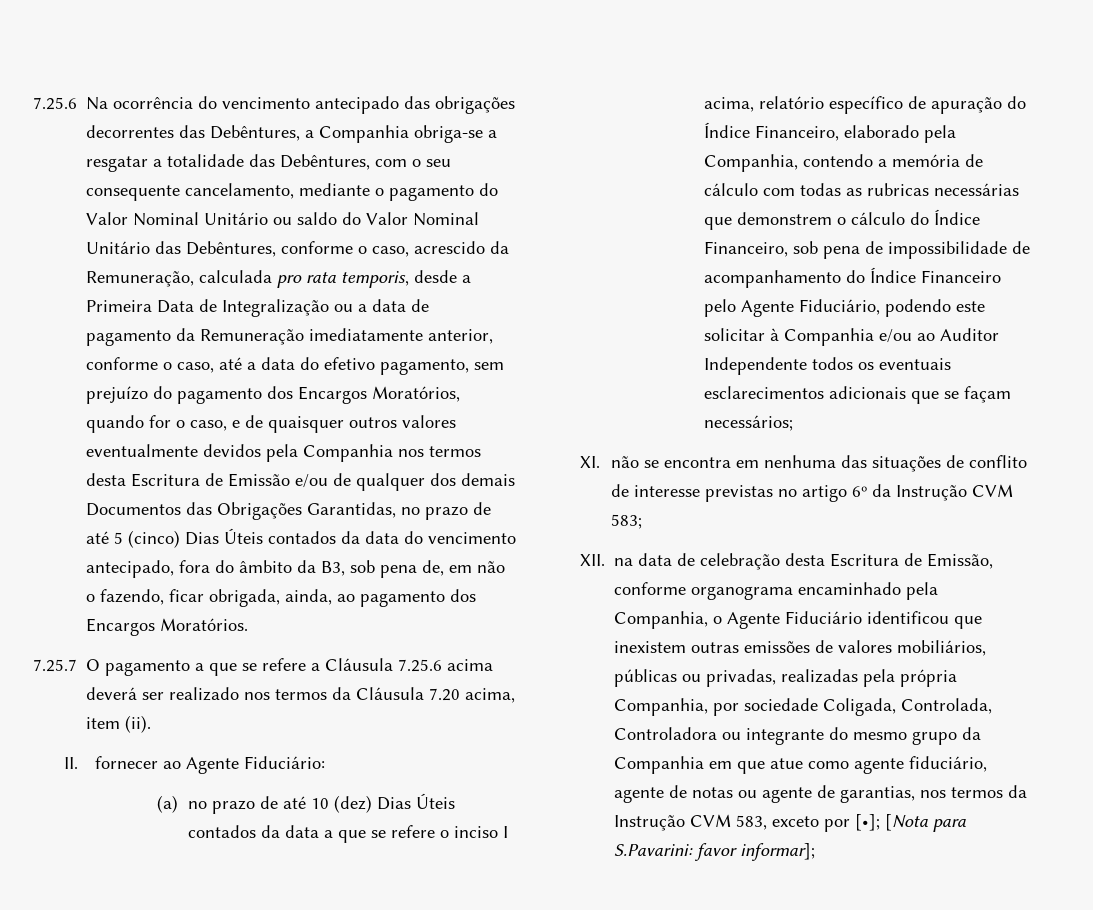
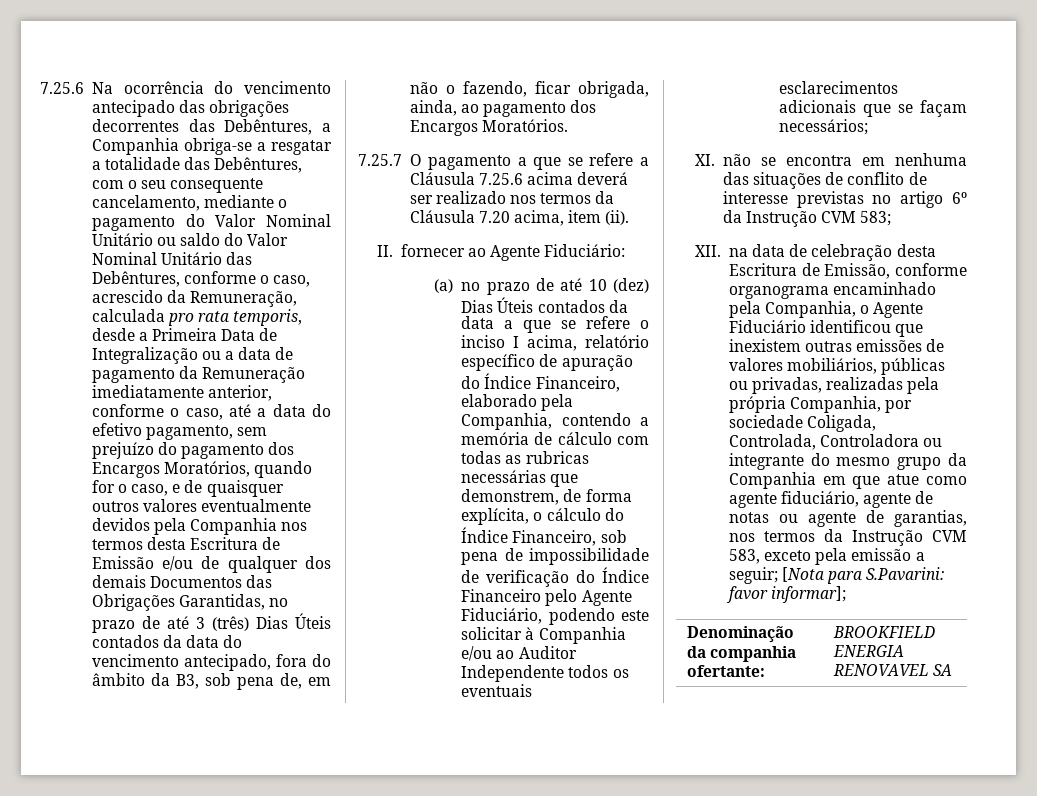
[114,530,181,548] 5 (cinco) -> [195,616,249,631] 3 (três)
[737,212,833,225] demonstrem -> [461,489,632,505] [461,508,530,525] demonstrem, de forma explícita,
[704,270,842,288] acompanhamento -> [486,570,570,587] verificação
[824,814,881,832] por [•]; -> [815,548,925,565] [728,567,778,584] pela emissão a seguir;
(816, 852) none -> [686,626,794,643] [686,646,796,662] [686,665,765,677] [832,626,935,638] [832,645,904,657] [832,664,952,676] // Denominação da companhia ofertante: | BROOKFIELD ENERGIA RENOVAVEL SA

